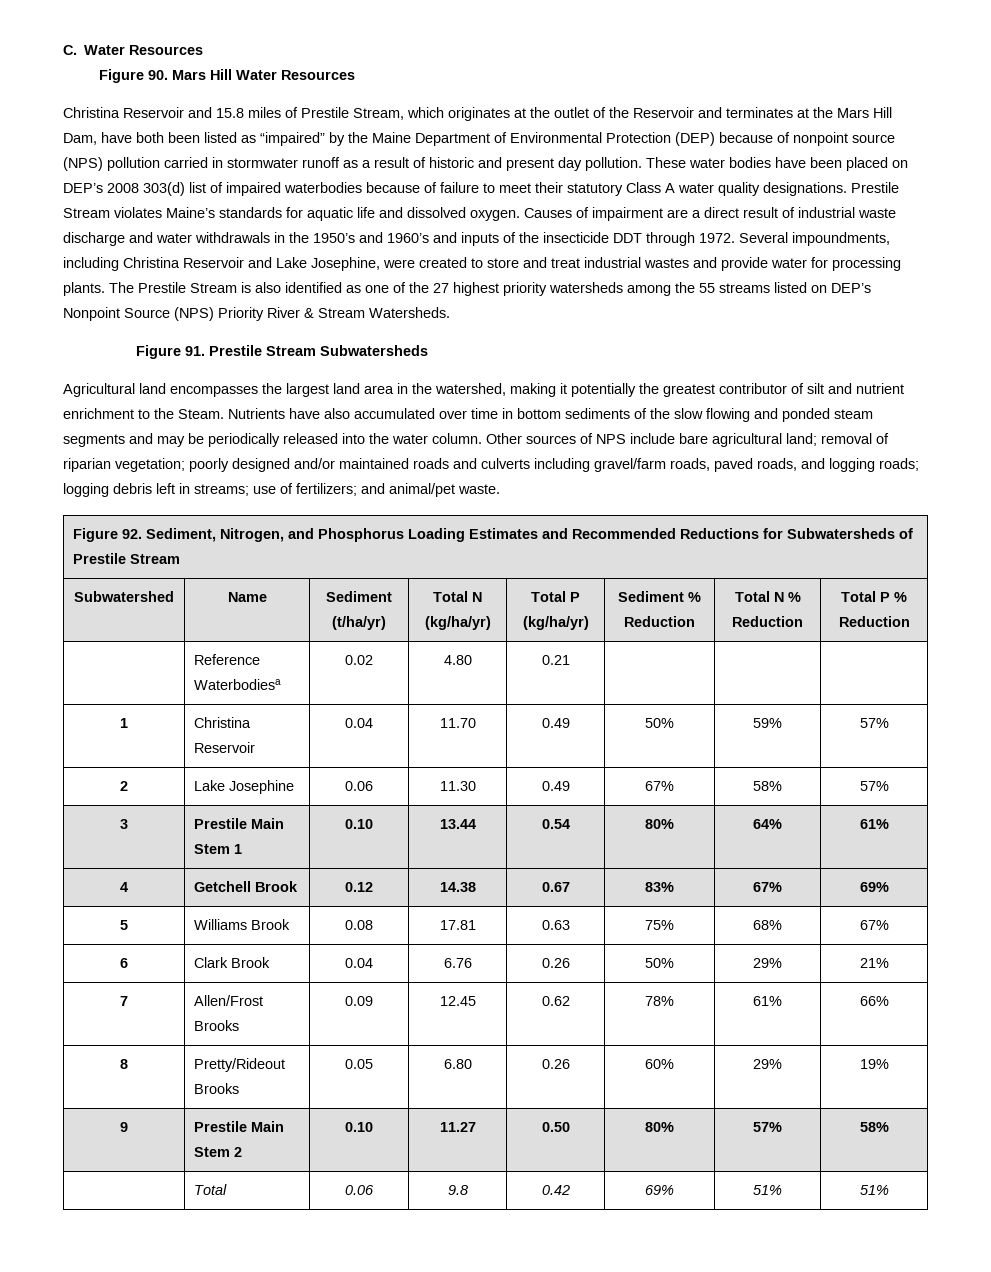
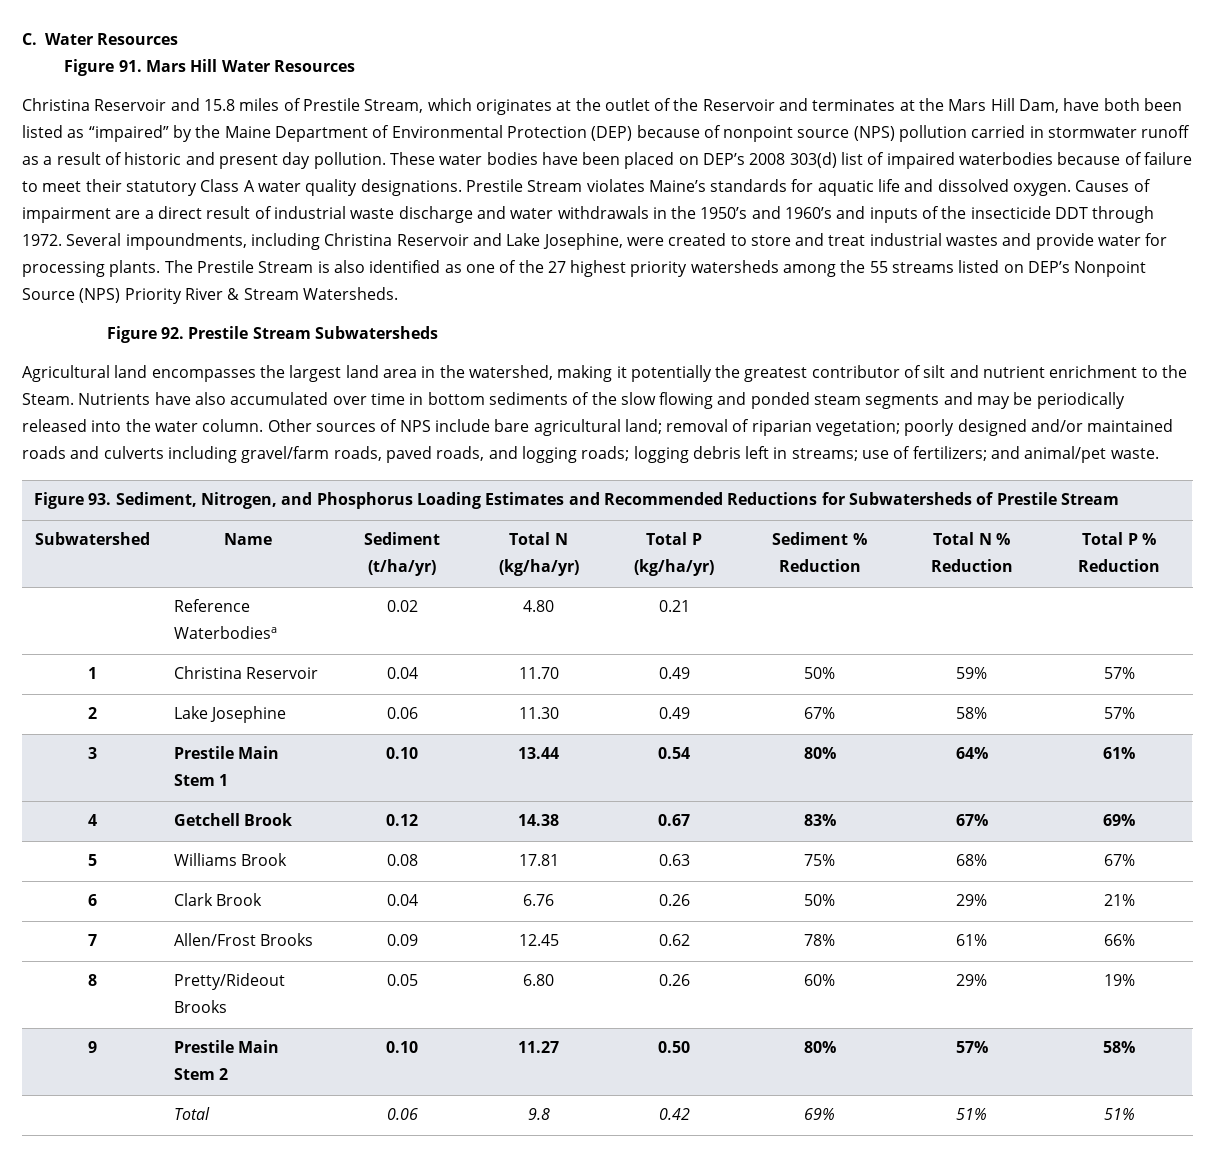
[148,70,169,80] 90. -> [118,60,142,72] 91.
[184,346,205,356] 91. -> [161,327,185,339] 92.
[122,529,143,539] 92. -> [88,493,112,505] 93.

